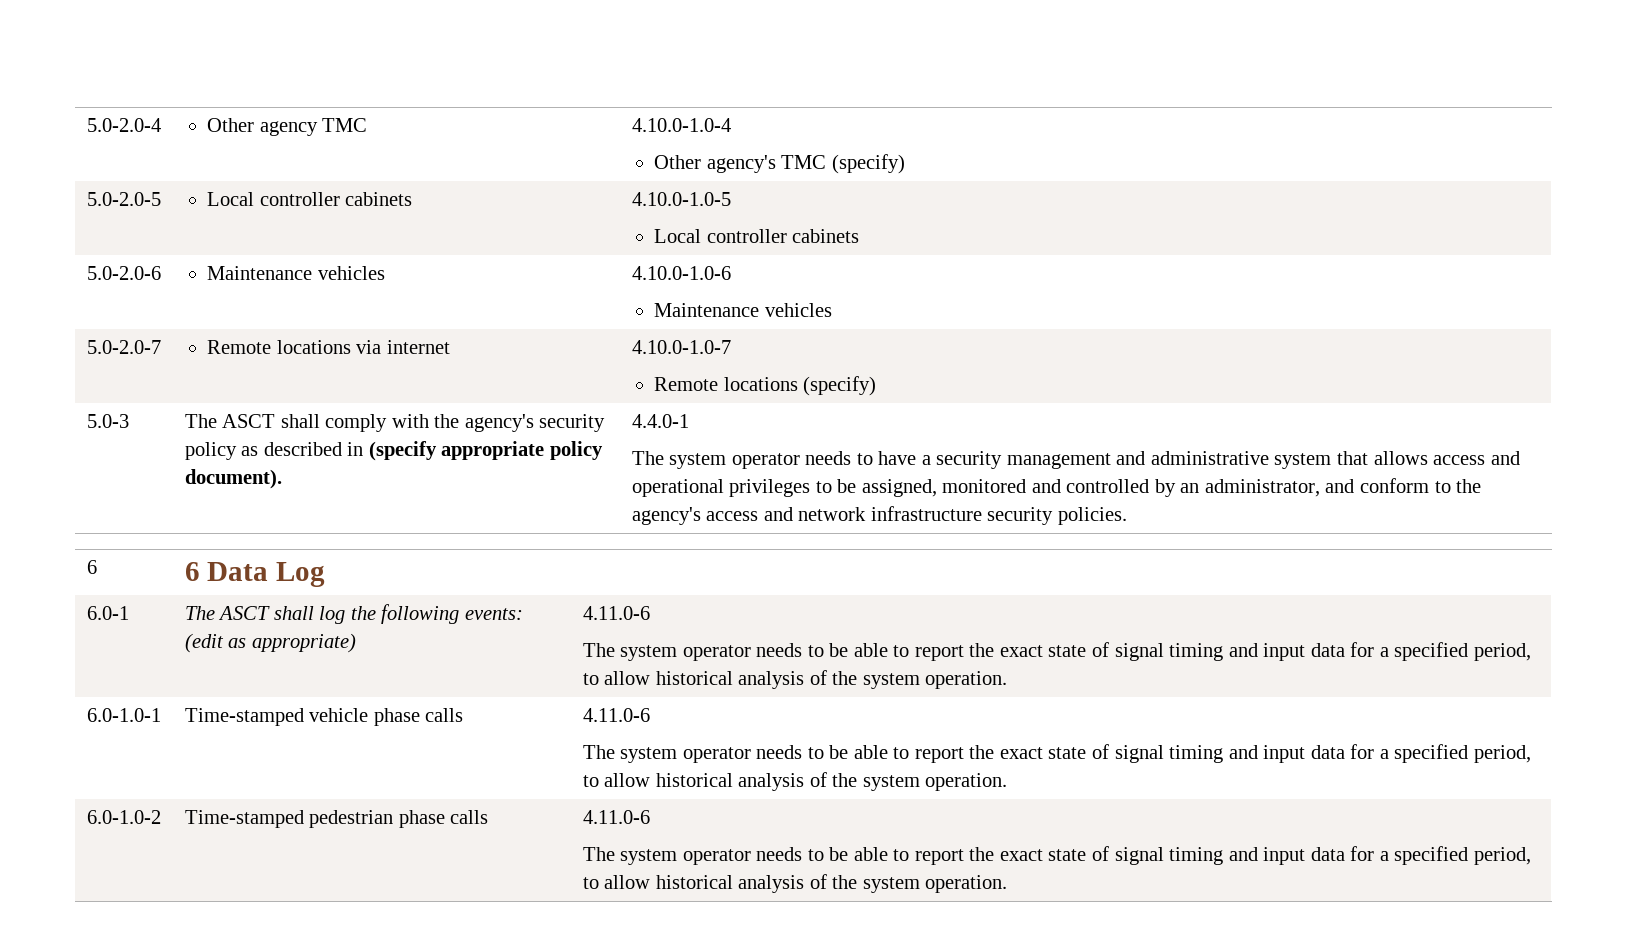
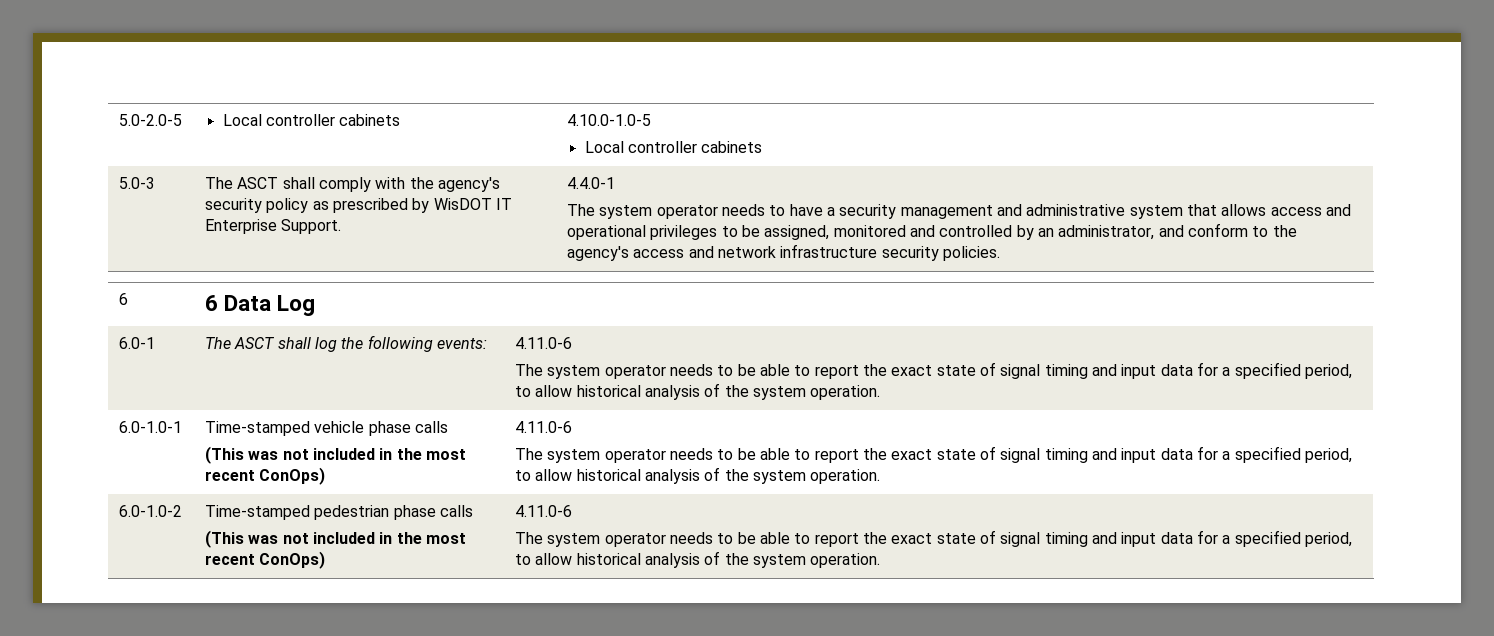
[86,118,161,132] [207,118,368,136] [631,118,731,132] [654,154,905,174] 5.0-2.0-4 | Other agency TMC | 4.10.0-1.0-4 // Other agency's TMC (specify) // -> (119, 120) none
[86,266,161,280] [207,266,385,280] [631,266,731,280] [654,303,832,317] [86,340,161,354] [207,340,450,354] [631,340,731,354] [654,376,877,396] // 5.0-2.0-6 | Maintenance vehicles | 4.10.0-1.0-6 // Maintenance vehicles // 5.0-2.0-7 | Remote locations via internet | 4.10.0-1.0-7 // Remote locations (specify) -> (763, 147) none
[263,441,603,461] [184,469,282,489] described in (specify appropriate policy document). -> [333,198,513,213] [205,219,342,234] prescribed by WisDOT IT Enterprise Support.
[184,633,356,653] (edit as appropriate) -> (488, 343) none
(464, 715) none -> [205,446,467,464] [205,467,326,485] // (This was not included in the most recent ConOps)
(489, 817) none -> [205,530,467,548] [205,551,326,569] // (This was not included in the most recent ConOps)

